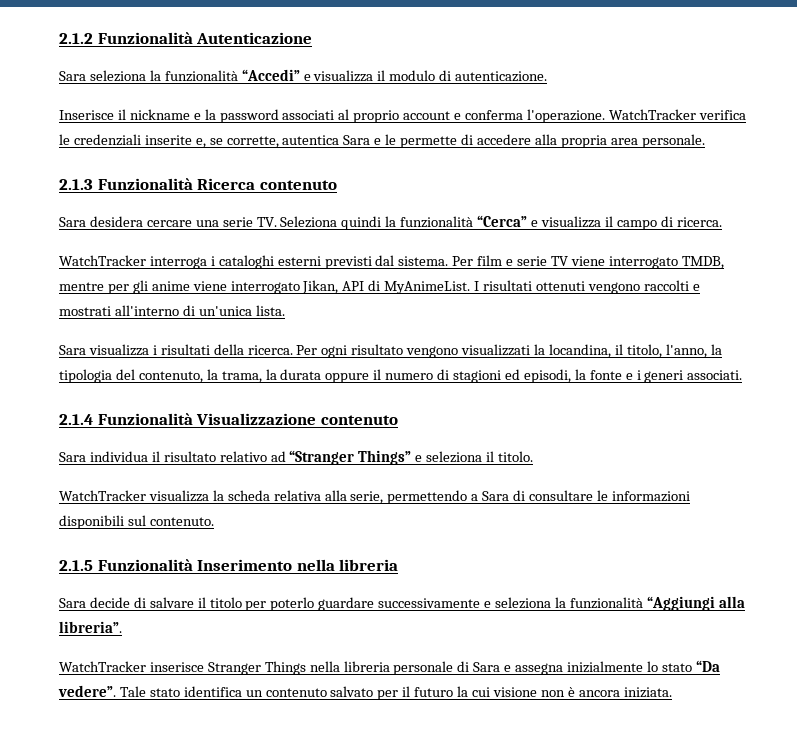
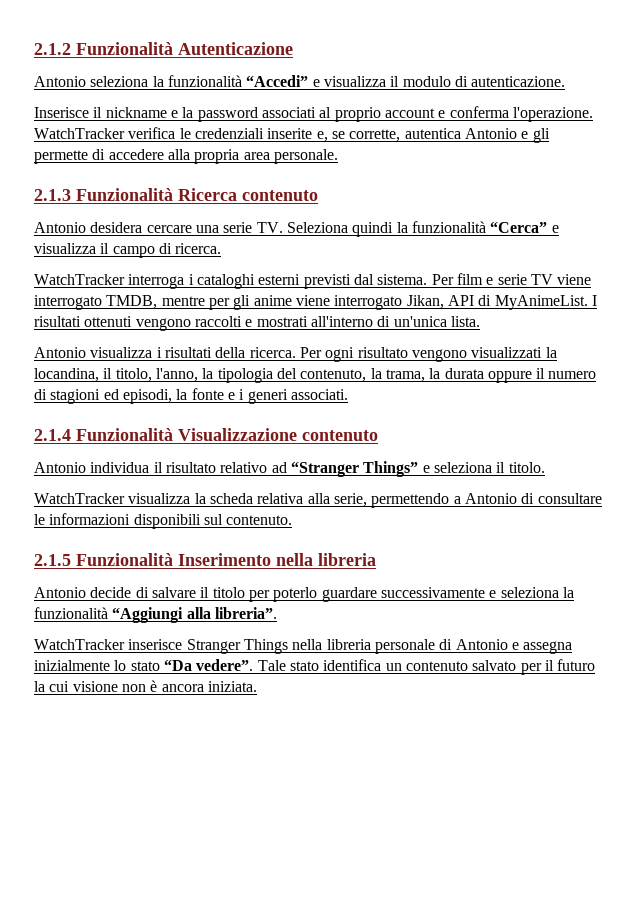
[59,71,86,81] Sara -> [34,76,86,87] Antonio
[343,134,397,145] Sara e le -> [464,128,550,143] Antonio e gli
[59,217,86,227] Sara -> [34,222,86,233] Antonio
[59,345,86,355] Sara -> [34,347,86,358] Antonio
[59,452,86,462] Sara -> [34,462,86,473] Antonio
[482,491,510,501] Sara -> [464,493,517,504] Antonio
[59,598,86,608] Sara -> [34,587,86,598] Antonio
[473,662,501,672] Sara -> [455,639,508,650] Antonio

